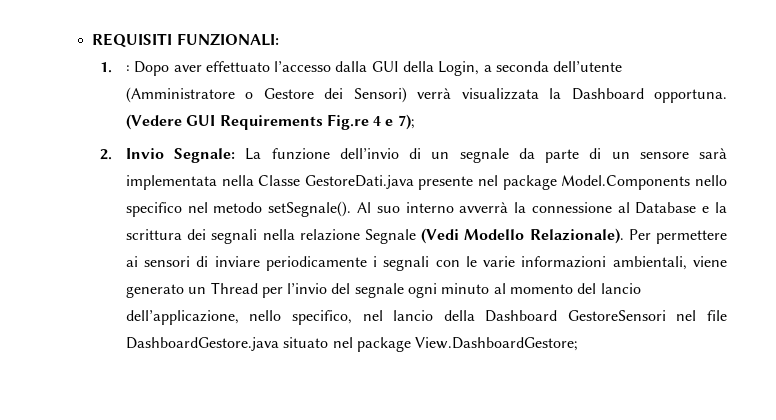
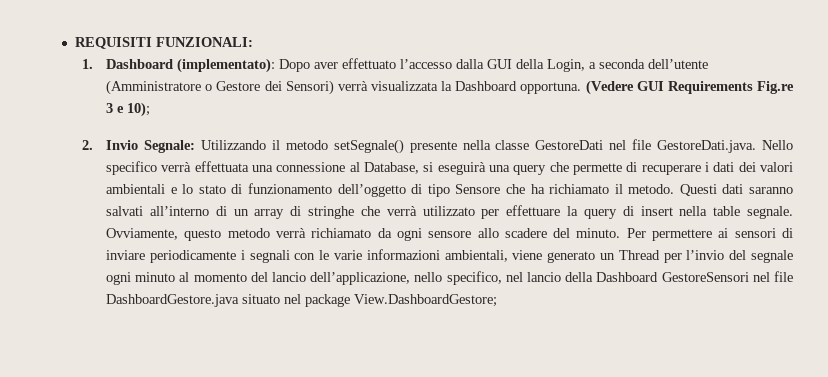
[125,65,130,72] : -> [106,58,276,73] Dashboard (implementato):
[373,114,415,130] 4 e 7); -> [106,102,151,117] 3 e 10);
[245,148,728,163] [125,175,727,190] [125,201,728,217] [125,228,624,244] La funzione dell’invio di un segnale da parte di un sensore sarà implementata nella Classe GestoreDati.java presente nel package Model.Components nello specifico nel metodo setSegnale(). Al suo interno avverrà la connessione al Database e la scrittura dei segnali nella relazione Segnale (Vedi Modello Relazionale). -> [200,139,793,154] [106,161,794,175] [106,183,794,197] [106,205,794,219] [106,228,621,241] Utilizzando il metodo setSegnale() presente nella classe GestoreDati nel file GestoreDati.java. Nello specifico verrà effettuata una connessione al Database, si eseguirà una query che permette di recuperare i dati dei valori ambientali e lo stato di funzionamento dell’oggetto di tipo Sensore che ha richiamato il metodo. Questi dati saranno salvati all’interno di un array di stringhe che verrà utilizzato per effettuare la query di insert nella table segnale. Ovviamente, questo metodo verrà richiamato da ogni sensore allo scadere del minuto.

